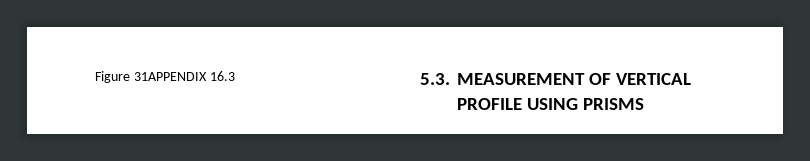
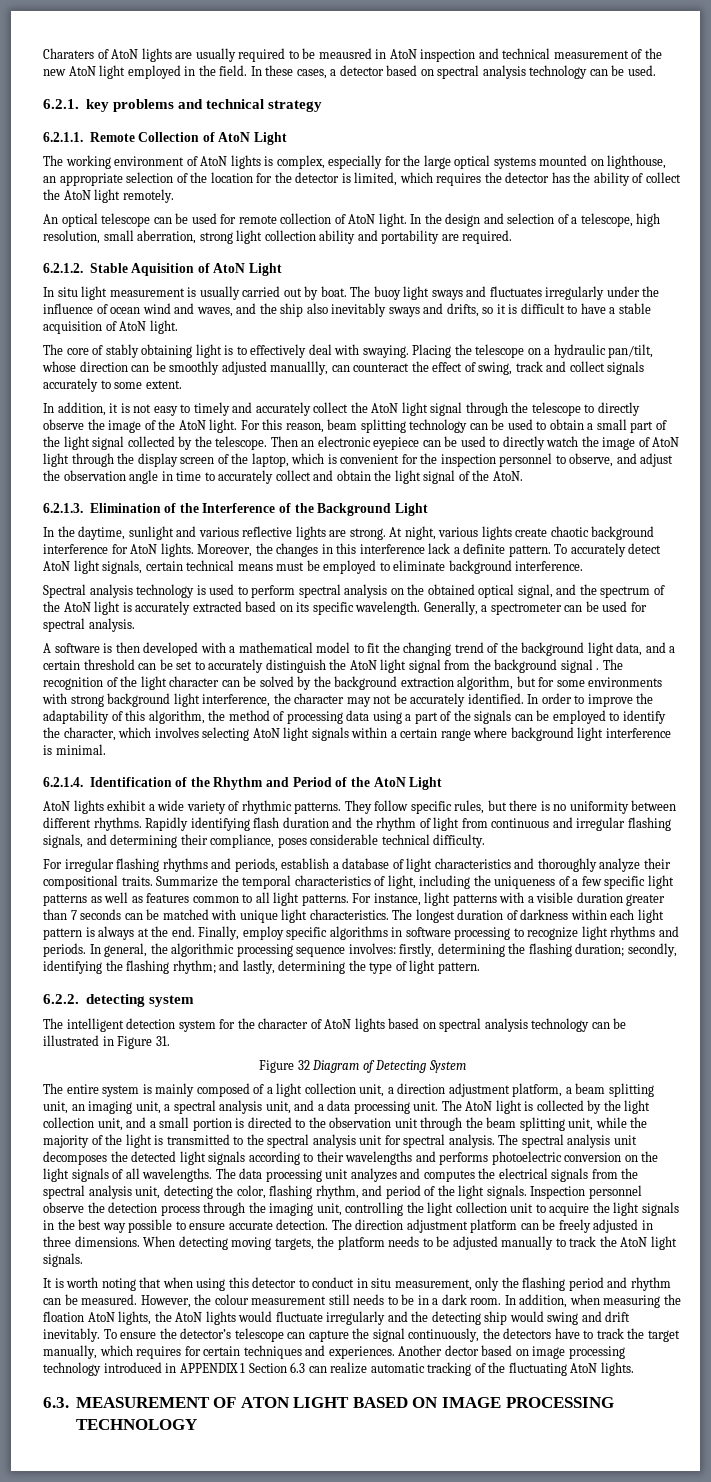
[95,71,235,83] [420,73,692,85] [457,98,645,110] Figure 31APPENDIX 16.3 // 5.3. MEASUREMENT OF VERTICAL PROFILE USING PRISMS -> [43,48,662,62] [43,65,656,79] [43,99,322,112] [43,132,288,145] [43,155,667,169] [43,172,681,186] [43,189,174,203] [43,213,661,227] [43,230,513,244] [43,263,283,276] [43,286,660,300] [43,303,651,317] [43,320,178,334] [43,344,654,358] [42,361,645,375] [43,378,182,392] [43,402,640,416] [43,419,667,433] [43,436,680,450] [43,453,674,467] [43,470,523,484] [43,503,429,516] [43,526,655,540] [43,543,662,557] [43,560,584,574] [43,584,665,598] [43,601,647,615] [43,618,135,632] [43,642,676,656] [43,659,623,673] [43,676,663,690] [42,693,654,707] [43,710,666,724] [43,727,671,741] [43,744,106,755] [43,777,443,790] [43,800,677,814] [43,817,671,831] [43,834,486,848] [43,858,671,872] [43,875,674,889] [43,892,666,906] [43,909,664,923] [43,926,679,940] [43,943,677,957] [43,960,480,974] [43,994,194,1007] [43,1018,627,1032] [43,1035,170,1049] [259,1060,466,1073] [43,1083,654,1097] [43,1100,651,1114] [43,1117,648,1131] [43,1134,637,1148] [43,1151,659,1165] [43,1168,639,1182] [43,1185,642,1199] [43,1202,679,1216] [43,1219,653,1233] [43,1236,677,1250] [43,1253,83,1267] [43,1277,671,1291] [43,1294,681,1308] [43,1311,631,1325] [43,1328,680,1342] [43,1345,625,1359] [43,1362,634,1376] [43,1397,614,1408] [75,1419,197,1430] Charaters of AtoN lights are usually required to be meausred in AtoN inspection and technical measurement of the new AtoN light employed in the field. In these cases, a detector based on spectral analysis technology can be used. // 6.2.1. key problems and technical strategy // 6.2.1.1. Remote Collection of AtoN Light // The working environment of AtoN lights is complex, especially for the large optical systems mounted on lighthouse, an appropriate selection of the location for the detector is limited, which requires the detector has the ability of collect the AtoN light remotely. // An optical telescope can be used for remote collection of AtoN light. In the design and selection of a telescope, high resolution, small aberration, strong light collection ability and portability are required. // 6.2.1.2. Stable Aquisition of AtoN Light // In situ light measurement is usually carried out by boat. The buoy light sways and fluctuates irregularly under the influence of ocean wind and waves, and the ship also inevitably sways and drifts, so it is difficult to have a stable acquisition of AtoN light. // The core of stably obtaining light is to effectively deal with swaying. Placing the telescope on a hydraulic pan/tilt, whose direction can be smoothly adjusted manuallly, can counteract the effect of swing, track and collect signals accurately to some extent. // In addition, it is not easy to timely and accurately collect the AtoN light signal through the telescope to directly observe the image of the AtoN light. For this reason, beam splitting technology can be used to obtain a small part of the light signal collected by the telescope. Then an electronic eyepiece can be used to directly watch the image of AtoN light through the display screen of the laptop, which is convenient for the inspection personnel to observe, and adjust the observation angle in time to accurately collect and obtain the light signal of the AtoN. // 6.2.1.3. Elimination of the Interference of the Background Light // In the daytime, sunlight and various reflective lights are strong. At night, various lights create chaotic background interference for AtoN lights. Moreover, the changes in this interference lack a definite pattern. To accurately detect AtoN light signals, certain technical means must be employed to eliminate background interference. // Spectral analysis technology is used to perform spectral analysis on the obtained optical signal, and the spectrum of the AtoN light is accurately extracted based on its specific wavelength. Generally, a spectrometer can be used for spectral analysis. // A software is then developed with a mathematical model to fit the changing trend of the background light data, and a certain threshold can be set to accurately distinguish the AtoN light signal from the background signal . The recognition of the light character can be solved by the background extraction algorithm, but for some environments with strong background light interference, the character may not be accurately identified. In order to improve the adaptability of this algorithm, the method of processing data using a part of the signals can be employed to identify the character, which involves selecting AtoN light signals within a certain range where background light interference is minimal. // 6.2.1.4. Identification of the Rhythm and Period of the AtoN Light // AtoN lights exhibit a wide variety of rhythmic patterns. They follow specific rules, but there is no uniformity between different rhythms. Rapidly identifying flash duration and the rhythm of light from continuous and irregular flashing signals, and determining their compliance, poses considerable technical difficulty. // For irregular flashing rhythms and periods, establish a database of light characteristics and thoroughly analyze their compositional traits. Summarize the temporal characteristics of light, including the uniqueness of a few specific light patterns as well as features common to all light patterns. For instance, light patterns with a visible duration greater than 7 seconds can be matched with unique light characteristics. The longest duration of darkness within each light pattern is always at the end. Finally, employ specific algorithms in software processing to recognize light rhythms and periods. In general, the algorithmic processing sequence involves: firstly, determining the flashing duration; secondly, identifying the flashing rhythm; and lastly, determining the type of light pattern. // 6.2.2. detecting system // The intelligent detection system for the character of AtoN lights based on spectral analysis technology can be illustrated in Figure 31. // Figure 32 Diagram of Detecting System // The entire system is mainly composed of a light collection unit, a direction adjustment platform, a beam splitting unit, an imaging unit, a spectral analysis unit, and a data processing unit. The AtoN light is collected by the light collection unit, and a small portion is directed to the observation unit through the beam splitting unit, while the majority of the light is transmitted to the spectral analysis unit for spectral analysis. The spectral analysis unit decomposes the detected light signals according to their wavelengths and performs photoelectric conversion on the light signals of all wavelengths. The data processing unit analyzes and computes the electrical signals from the spectral analysis unit, detecting the color, flashing rhythm, and period of the light signals. Inspection personnel observe the detection process through the imaging unit, controlling the light collection unit to acquire the light signals in the best way possible to ensure accurate detection. The direction adjustment platform can be freely adjusted in three dimensions. When detecting moving targets, the platform needs to be adjusted manually to track the AtoN light signals. // It is worth noting that when using this detector to conduct in situ measurement, only the flashing period and rhythm can be measured. However, the colour measurement still needs to be in a dark room. In addition, when measuring the floation AtoN lights, the AtoN lights would fluctuate irregularly and the detecting ship would swing and drift inevitably. To ensure the detector’s telescope can capture the signal continuously, the detectors have to track the target manually, which requires for certain techniques and experiences. Another dector based on image processing technology introduced in APPENDIX 1 Section 6.3 can realize automatic tracking of the fluctuating AtoN lights. // 6.3. MEASUREMENT OF ATON LIGHT BASED ON IMAGE PROCESSING TECHNOLOGY

